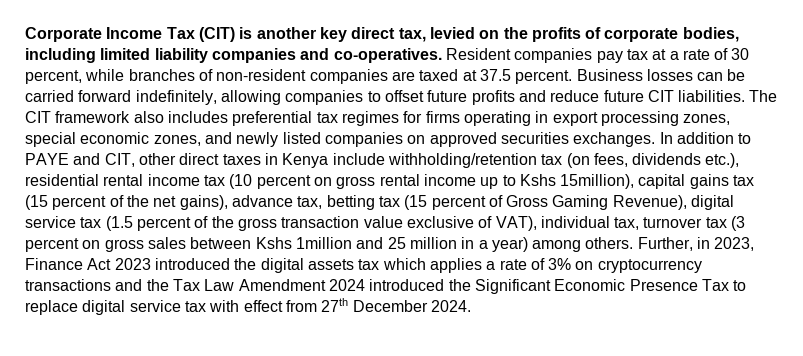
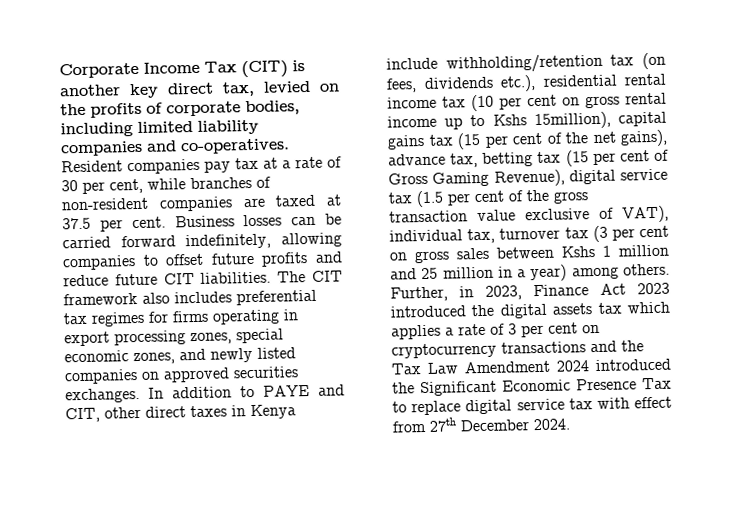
[25,70,82,84] percent, -> [82,178,143,194] per cent,
[515,70,573,84] percent. -> [99,216,166,232] per cent.
[256,175,311,189] percent -> [499,94,557,110] per cent
[52,196,107,210] percent -> [484,132,542,148] per cent
[431,196,486,210] percent -> [592,150,650,166] per cent
[136,217,191,231] percent -> [447,190,504,206] per cent
[25,238,79,252] percent -> [611,225,669,241] per cent
[295,237,352,249] 1million -> [602,244,669,257] 1 million
[548,258,572,270] 3% -> [508,322,578,338] 3 per cent

